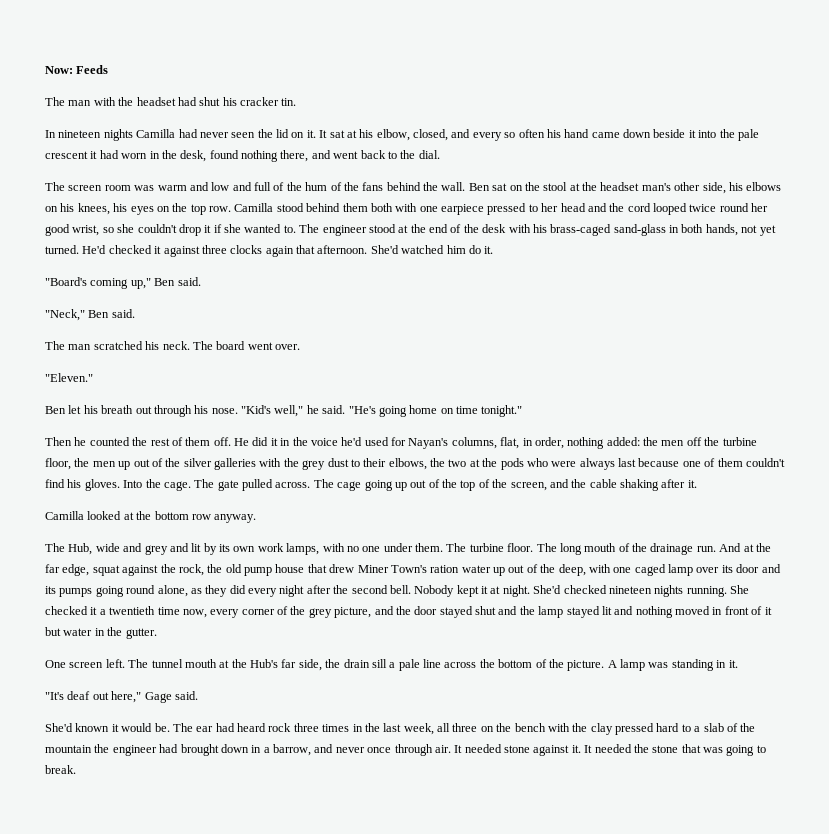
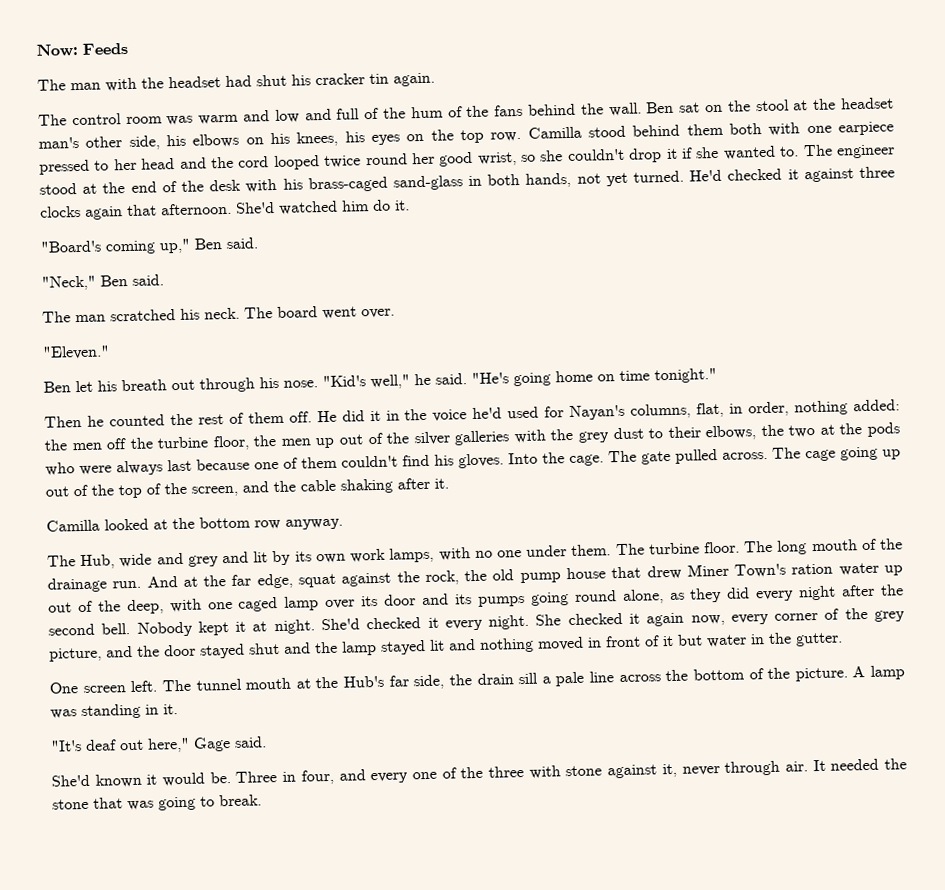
[281,98,297,106] [45,129,759,141] [45,150,440,162] [45,182,103,191] tin. // In nineteen nights Camilla had never seen the lid on it. It sat at his elbow, closed, and every so often his hand came down beside it into the pale crescent it had worn in the desk, found nothing there, and went back to the dial. // The screen -> [369,72,435,87] [38,113,122,126] tin again. // The control
[608,585,749,597] [45,606,180,615] nineteen nights running. She checked it a twentieth time -> [427,612,685,631] it every night. She checked it again
[172,723,756,735] [45,744,581,756] The ear had heard rock three times in the last week, all three on the bench with the clay pressed hard to a slab of the mountain the engineer had brought down in a barrow, and never once through air. It needed stone against it. -> [235,760,808,785] Three in four, and every one of the three with stone against it, never through air.

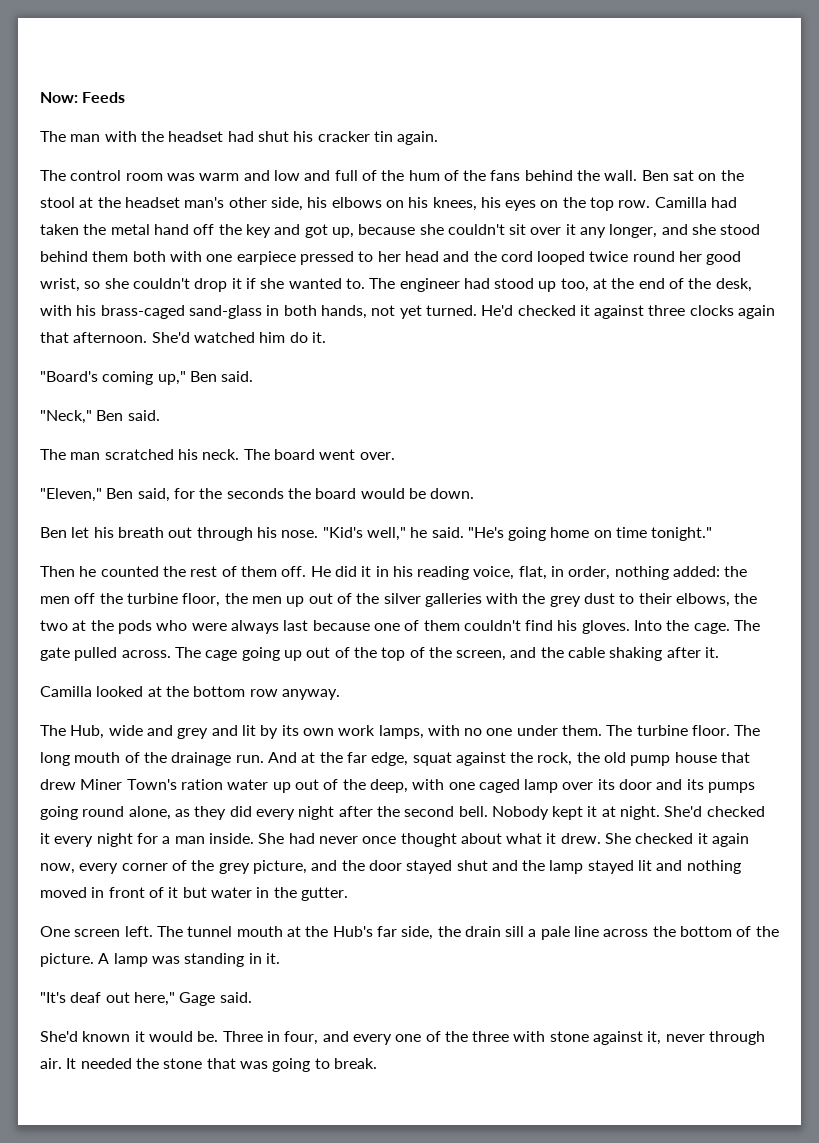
(582, 132) none -> [711,197,738,208] [40,224,717,238] had taken the metal hand off the key and got up, because she couldn't sit over it any longer, and she
[39,183,77,195] stood -> [463,278,589,292] had stood up too,
[209,179,242,192] desk -> [715,278,752,292] desk,
[42,345,110,360] "Eleven." -> [40,488,475,502] "Eleven," Ben said, for the seconds the board would be down.
[404,403,692,422] the voice he'd used for Nayan's columns, -> [392,566,515,580] his reading voice,
[488,614,530,630] night. -> [96,833,601,847] night for a man inside. She had never once thought about what it drew.

